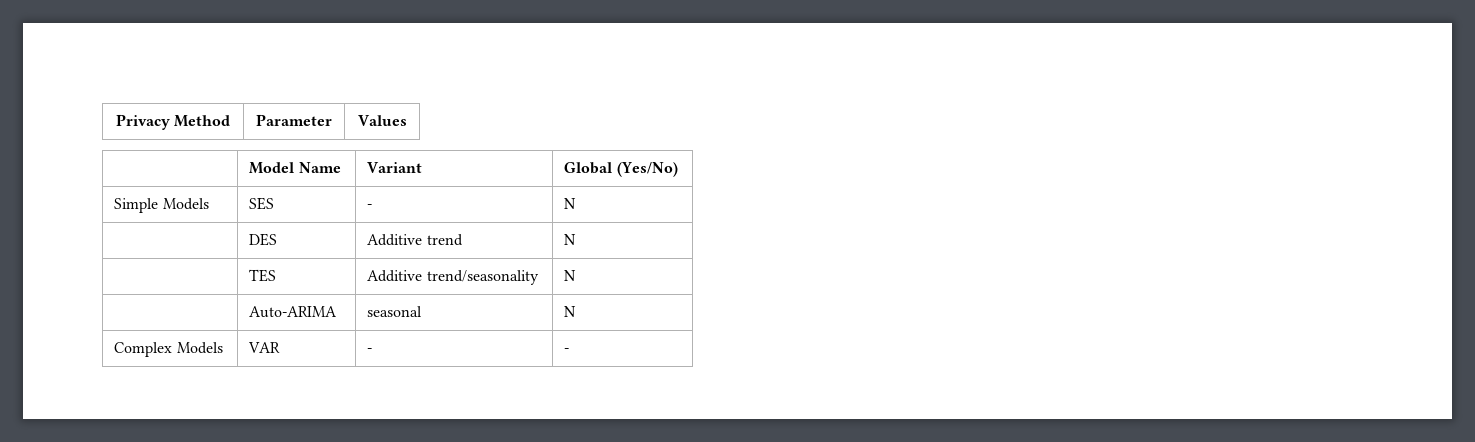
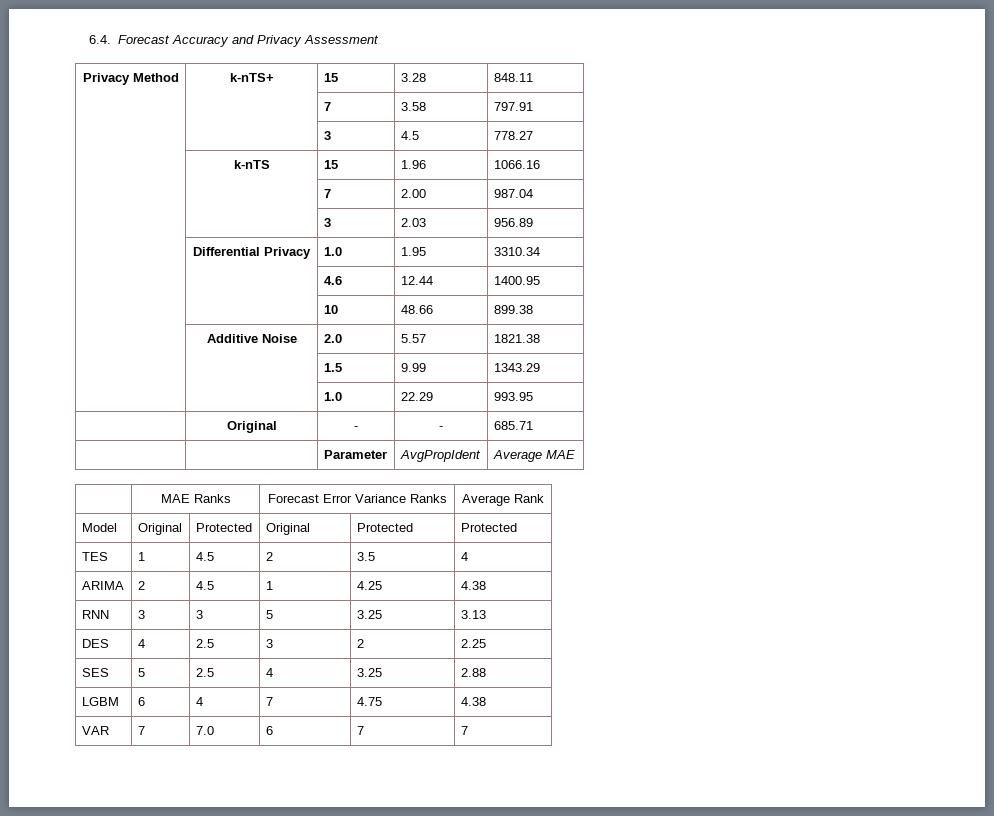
[115,114,231,130] [256,114,332,126] [357,115,407,126] [249,162,341,174] [367,162,423,173] [564,162,678,177] [114,198,209,213] [249,197,275,210] [367,204,373,209] [564,198,577,209] [249,233,278,246] [367,234,463,246] [564,234,577,245] [249,269,277,282] [367,270,539,285] [564,270,577,281] [249,306,338,318] [367,306,423,317] [564,306,577,317] [114,342,223,357] [248,342,281,353] [367,348,373,353] [564,348,570,353] Privacy Method | Parameter | Values // | Model Name | Variant | Global (Yes/No) // Simple Models | SES | - | N // | DES | Additive trend | N // | TES | Additive trend/seasonality | N // | Auto-ARIMA | seasonal | N // Complex Models | VAR | - | - -> [89,35,379,47] [82,73,179,85] [229,73,274,82] [323,73,338,82] [400,73,426,82] [493,73,533,82] [323,102,331,111] [400,102,426,111] [493,102,533,111] [323,131,331,140] [400,131,419,140] [493,131,533,140] [233,160,270,169] [323,160,338,169] [400,160,426,169] [493,160,540,169] [323,189,331,198] [400,189,426,198] [493,189,533,198] [323,218,331,227] [400,218,426,227] [493,218,533,227] [193,247,311,259] [323,247,342,256] [400,247,426,256] [493,247,540,256] [323,276,342,285] [400,276,433,285] [493,276,540,285] [323,305,338,314] [400,305,433,314] [493,305,533,314] [206,334,297,343] [323,334,342,343] [400,334,426,343] [493,334,540,343] [323,363,342,372] [400,363,426,372] [493,363,540,372] [323,392,342,401] [400,392,433,401] [493,392,533,401] [226,421,277,433] [354,426,358,430] [439,426,443,430] [493,421,533,430] [323,450,387,459] [399,450,481,462] [492,450,575,462] [160,494,231,503] [267,494,447,503] [462,494,544,506] [81,523,117,532] [137,523,182,535] [195,523,252,532] [265,523,310,535] [356,523,413,532] [460,523,517,532] [81,552,108,561] [137,552,145,561] [195,552,214,561] [265,552,273,561] [356,552,375,561] [460,552,468,561] [81,581,124,590] [137,581,145,590] [195,581,214,590] [265,581,273,590] [356,581,382,590] [460,581,486,590] [81,610,109,619] [137,610,145,619] [195,610,203,619] [265,610,273,619] [356,610,382,619] [460,610,486,619] [81,639,109,648] [137,639,145,648] [195,639,214,648] [265,639,273,648] [356,639,364,648] [460,639,486,648] [81,668,109,677] [137,668,145,677] [195,668,214,677] [265,668,273,677] [356,668,382,677] [460,668,486,677] [81,697,119,706] [137,697,145,706] [195,697,203,706] [265,697,273,706] [356,697,382,706] [460,697,486,706] [81,726,109,735] [137,726,145,735] [195,726,214,735] [265,726,273,735] [356,726,364,735] [460,726,468,735] 6.4. Forecast Accuracy and Privacy Assessment // Privacy Method | k-nTS+ | 15 | 3.28 | 848.11 // | | 7 | 3.58 | 797.91 // | | 3 | 4.5 | 778.27 // | k-nTS | 15 | 1.96 | 1066.16 // | | 7 | 2.00 | 987.04 // | | 3 | 2.03 | 956.89 // | Differential Privacy | 1.0 | 1.95 | 3310.34 // | | 4.6 | 12.44 | 1400.95 // | | 10 | 48.66 | 899.38 // | Additive Noise | 2.0 | 5.57 | 1821.38 // | | 1.5 | 9.99 | 1343.29 // | | 1.0 | 22.29 | 993.95 // | Original | - | - | 685.71 // | | Parameter | AvgPropIdent | Average MAE // | MAE Ranks | Forecast Error Variance Ranks | Average Rank // Model | Original | Protected | Original | Protected | Protected // TES | 1 | 4.5 | 2 | 3.5 | 4 // ARIMA | 2 | 4.5 | 1 | 4.25 | 4.38 // RNN | 3 | 3 | 5 | 3.25 | 3.13 // DES | 4 | 2.5 | 3 | 2 | 2.25 // SES | 5 | 2.5 | 4 | 3.25 | 2.88 // LGBM | 6 | 4 | 7 | 4.75 | 4.38 // VAR | 7 | 7.0 | 6 | 7 | 7

